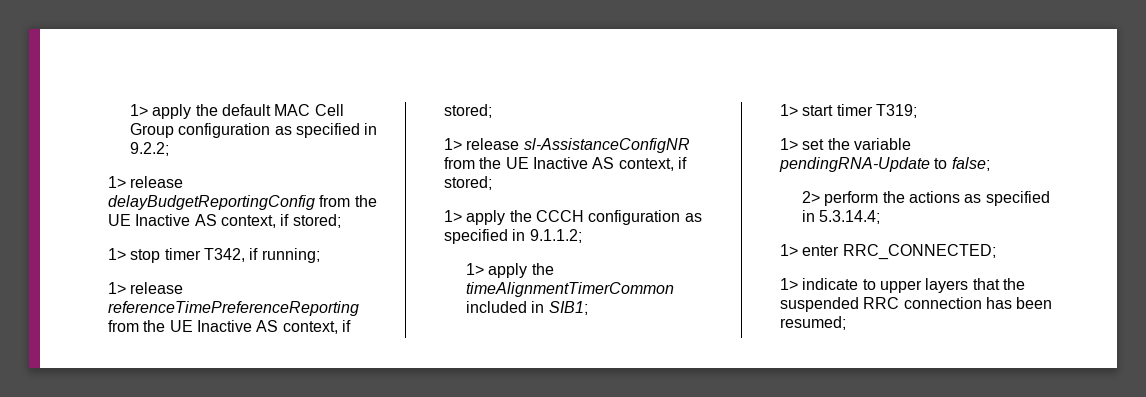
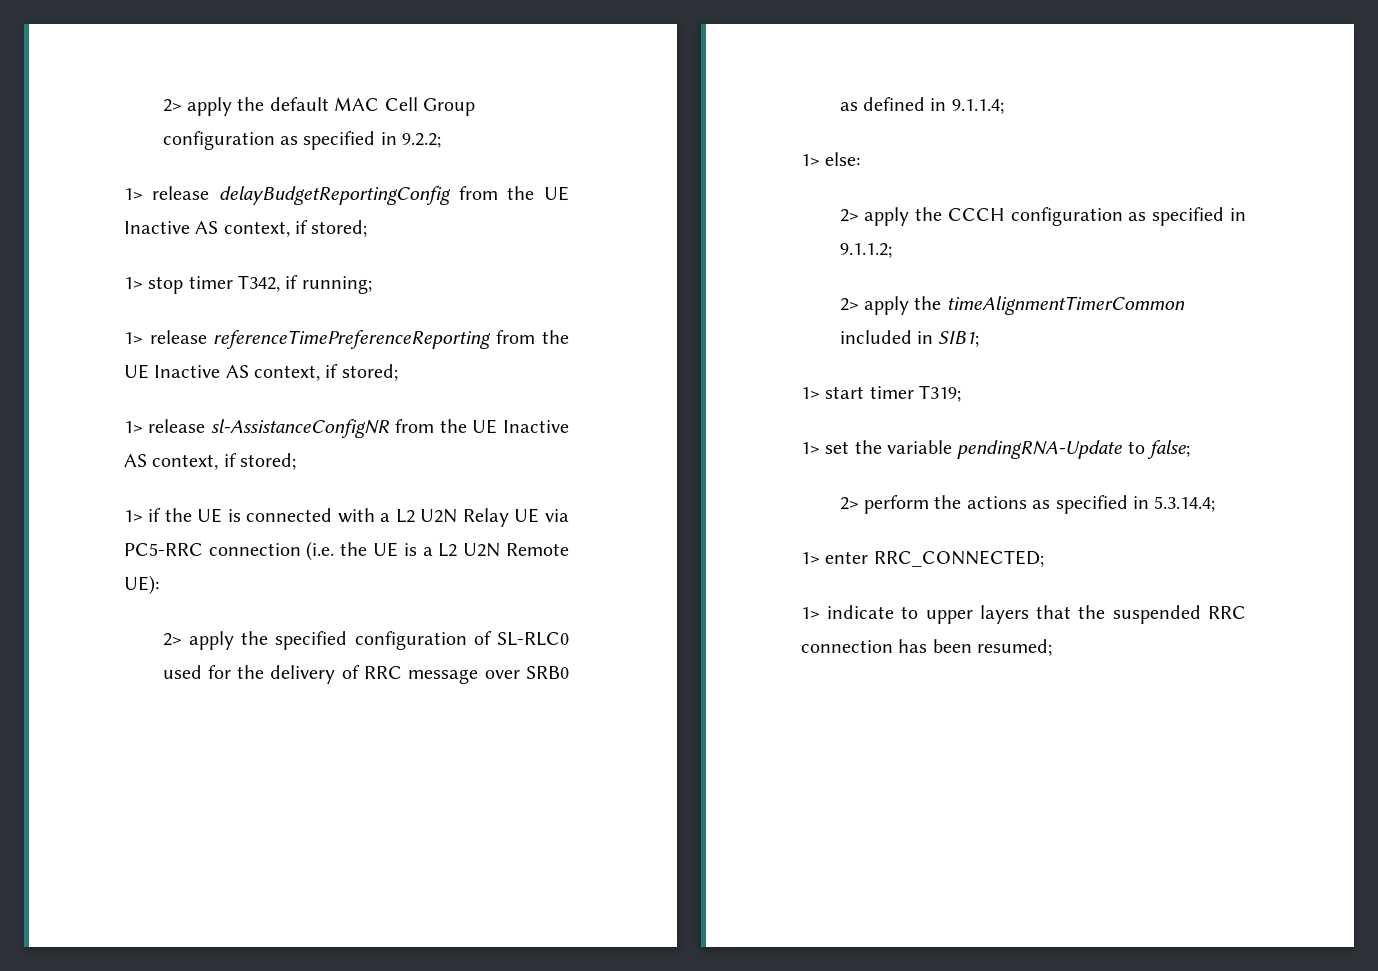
[129,104,148,116] 1> -> [162,99,182,112] 2>
(462, 216) none -> [148,508,570,527] [123,541,569,561] [123,575,159,595] [162,631,569,650] [162,665,570,684] [839,97,1004,114] [800,152,861,166] [839,209,859,222] if the UE is connected with a L2 U2N Relay UE via PC5-RRC connection (i.e. the UE is a L2 U2N Remote UE): // 2> apply the specified configuration of SL-RLC0 used for the delivery of RRC message over SRB0 as defined in 9.1.1.4; // 1> else: // 2>
[465,263,484,275] 1> -> [839,298,859,311] 2>

